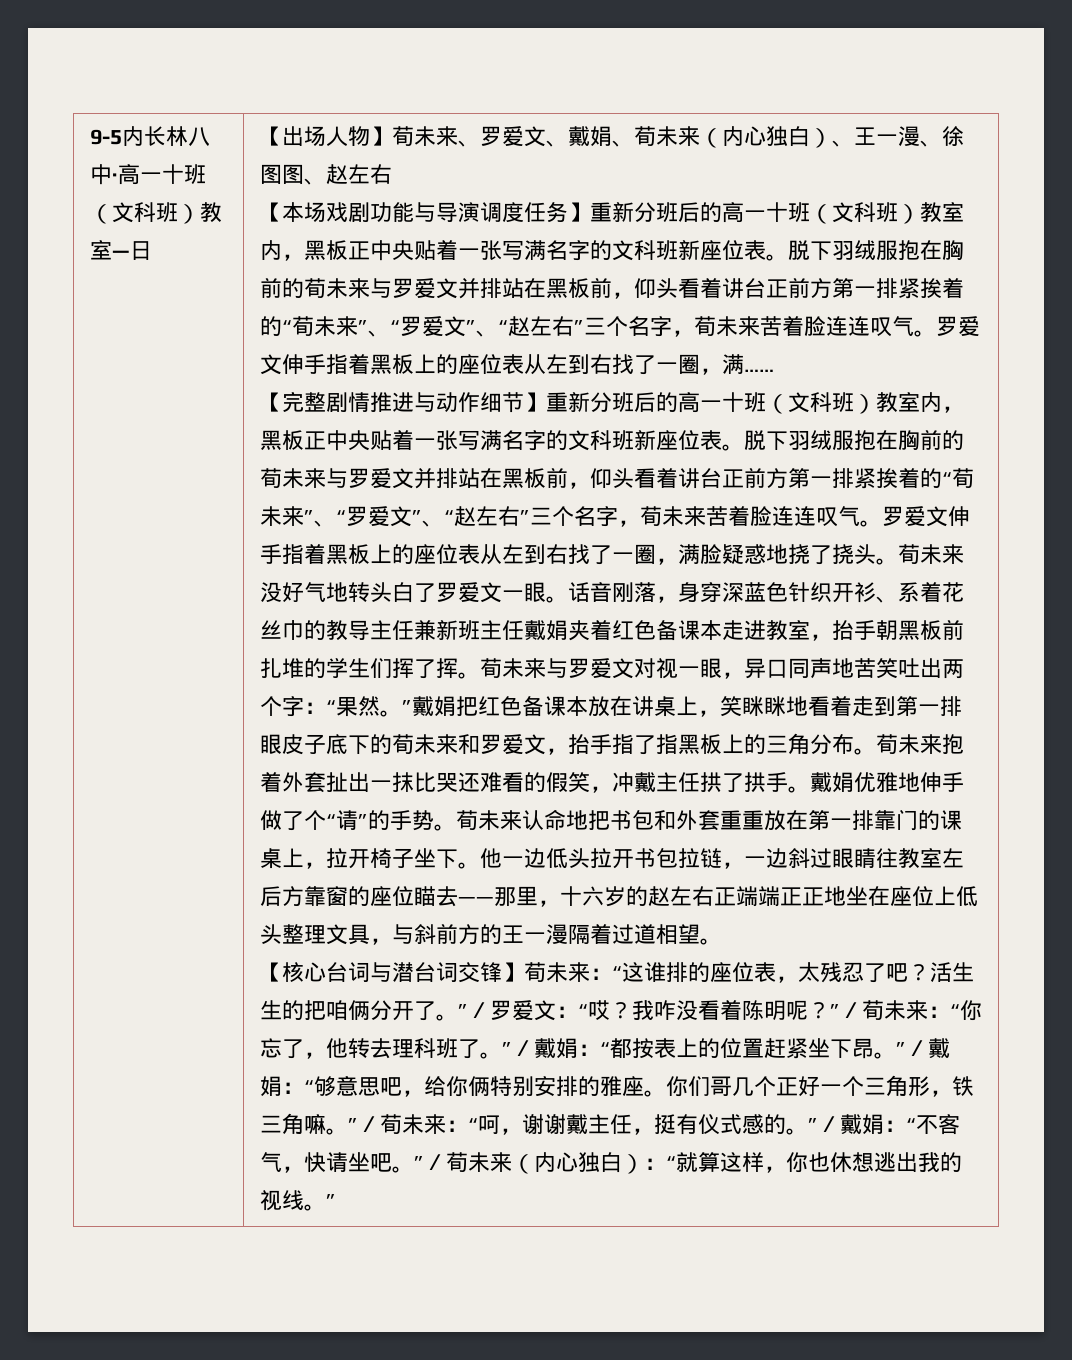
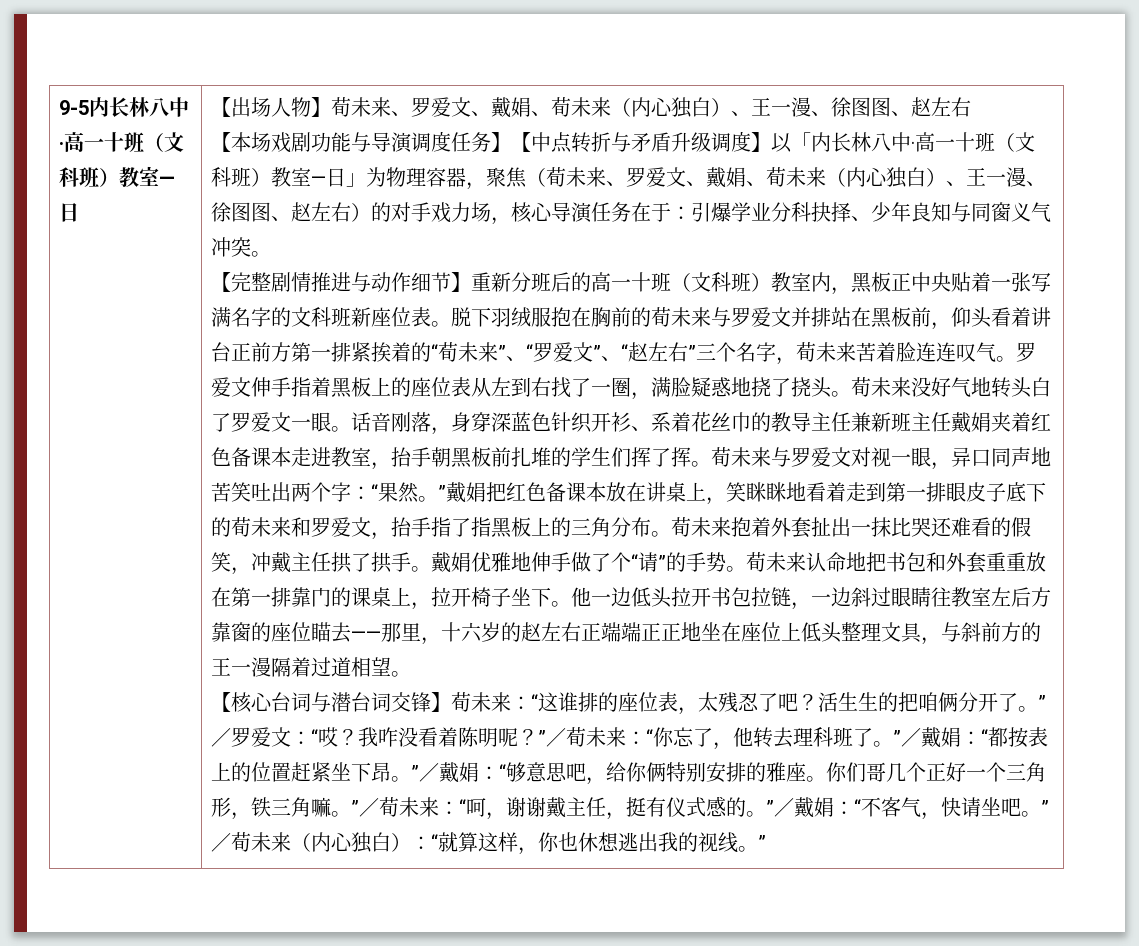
[589,202,964,224] [259,240,964,261] [259,277,964,299] [259,316,980,337] [259,354,774,375] 重新分班后的高一十班（文科班）教室内，黑板正中央贴着一张写满名字的文科班新座位表。脱下羽绒服抱在胸前的荀未来与罗爱文并排站在黑板前，仰头看着讲台正前方第一排紧挨着的“荀未来”、“罗爱文”、“赵左右”三个名字，荀未来苦着脸连连叹气。罗爱文伸手指着黑板上的座位表从左到右找了一圈，满…… -> [511,131,1036,153] [211,167,1047,190] [211,202,1052,225] [211,237,272,257] 【中点转折与矛盾升级调度】以「内长林八中·高一十班（文科班）教室—日」为物理容器，聚焦（荀未来、罗爱文、戴娟、荀未来（内心独白）、王一漫、徐图图、赵左右）的对手戏力场，核心导演任务在于：引爆学业分科抉择、少年良知与同窗义气冲突。

